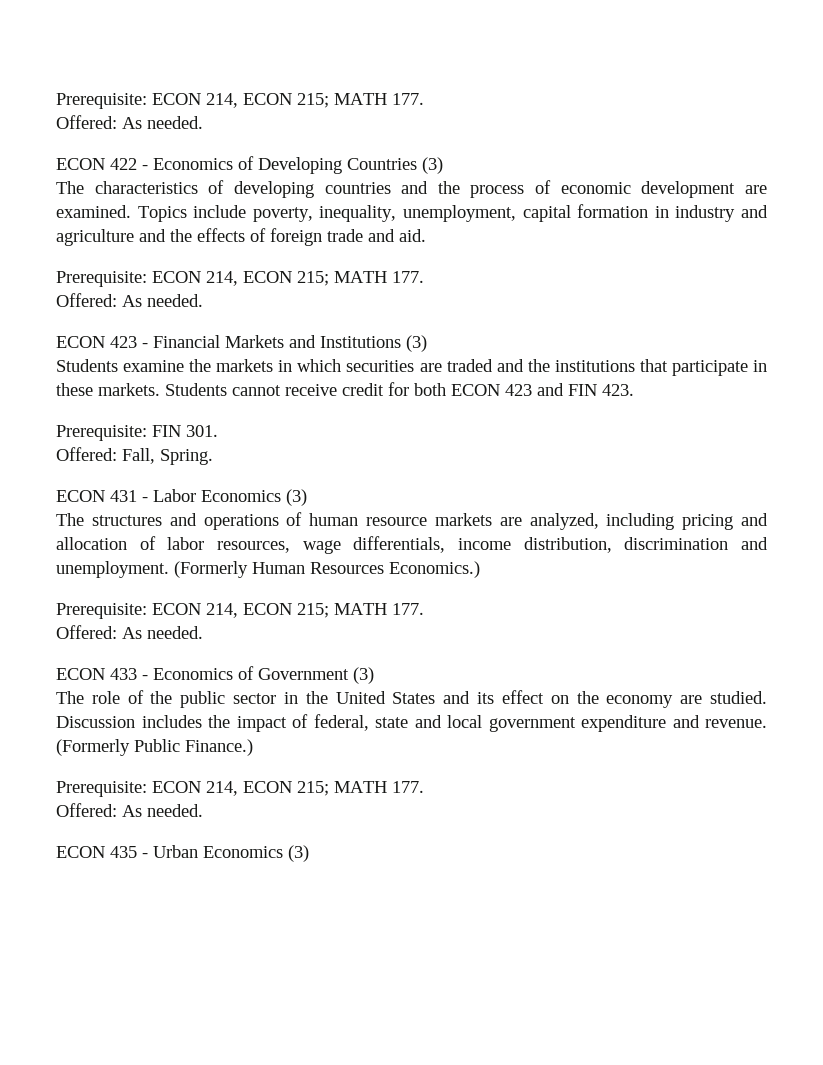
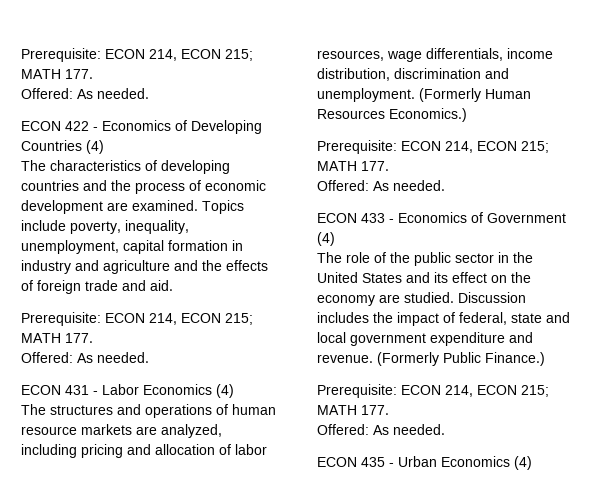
[422,157,443,174] (3) -> [86,140,104,154] (4)
[56,335,427,352] [56,359,767,376] [56,382,634,396] [56,425,218,441] [56,447,213,465] // ECON 423 - Financial Markets and Institutions (3) // Students examine the markets in which securities are traded and the institutions that participate in these markets. Students cannot receive credit for both ECON 423 and FIN 423. // Prerequisite: FIN 301. // Offered: Fall, Spring. -> (149, 357) none
[286,489,307,506] (3) -> [216,384,234,398] (4)
[353,667,374,684] (3) -> [317,232,335,246] (4)
[288,845,309,862] (3) -> [514,456,532,470] (4)

